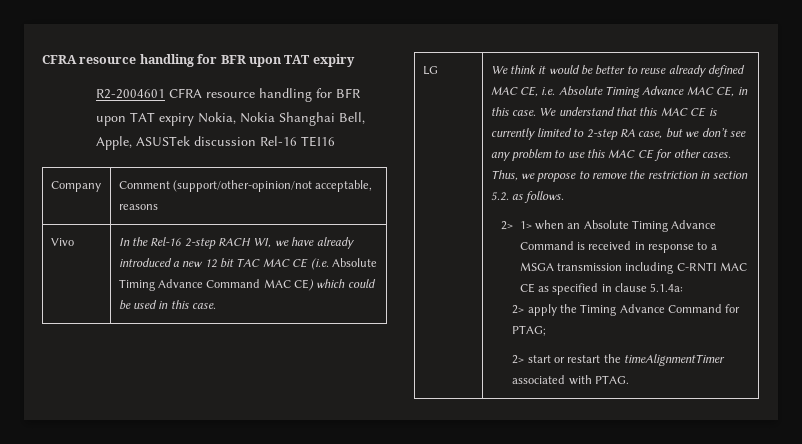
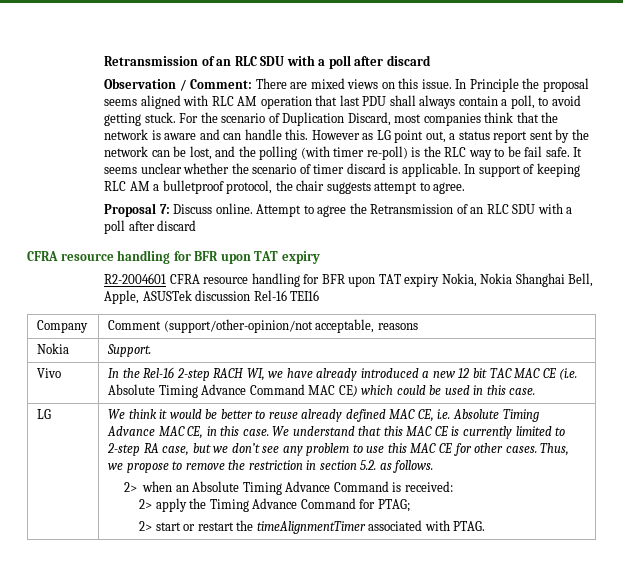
(42, 59) none -> [104,55,431,69] [104,78,589,92] [104,95,581,109] [104,112,559,126] [104,129,589,143] [104,146,583,160] [104,163,580,177] [104,180,466,194] [104,203,573,217] [104,220,197,234] Retransmission of an RLC SDU with a poll after discard // Observation / Comment: There are mixed views on this issue. In Principle the proposal seems aligned with RLC AM operation that last PDU shall always contain a poll, to avoid getting stuck. For the scenario of Duplication Discard, most companies think that the network is aware and can handle this. However as LG point out, a status report sent by the network can be lost, and the polling (with timer re-poll) is the RLC way to be fail safe. It seems unclear whether the scenario of timer discard is applicable. In support of keeping RLC AM a bulletproof protocol, the chair suggests attempt to agree. // Proposal 7: Discuss online. Attempt to agree the Retransmission of an RLC SDU with a poll after discard //
(158, 207) none -> [37,343,70,354] [107,344,152,357] // Nokia | Support.
[519,221,532,229] 1> -> (137, 487) none
[588,241,717,253] [519,262,748,274] [519,283,684,295] received in response to a MSGA transmission including C-RNTI MAC CE as specified in clause 5.1.4a: -> [404,481,453,492] received:

